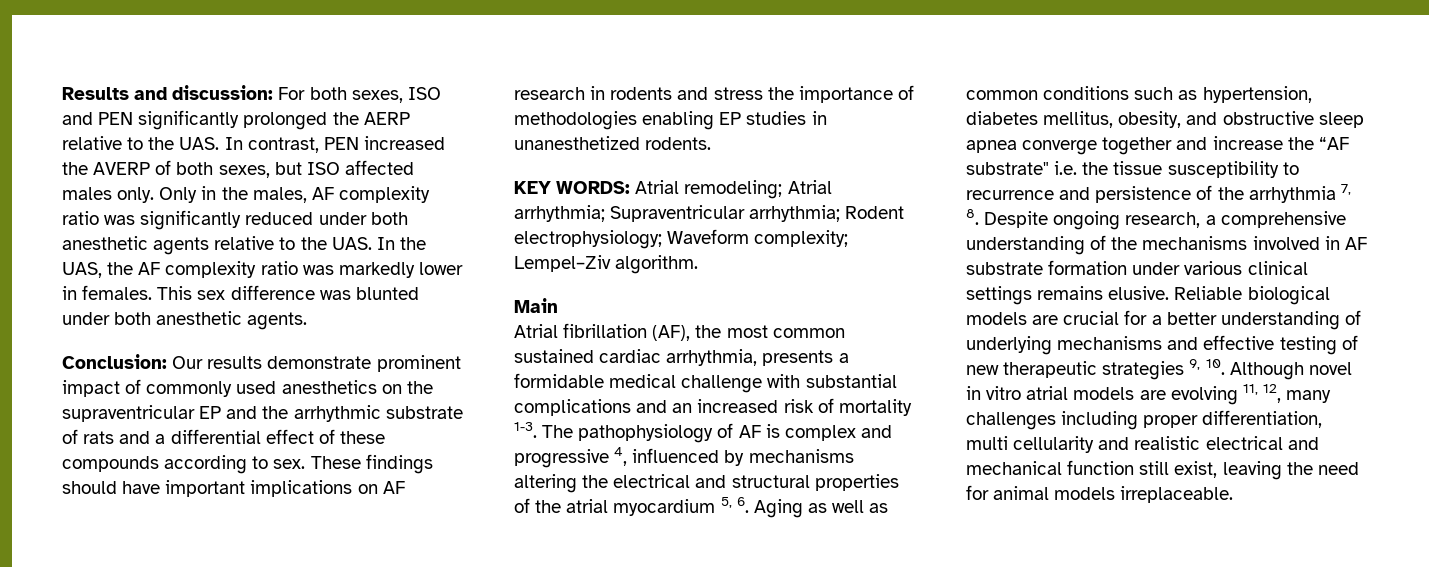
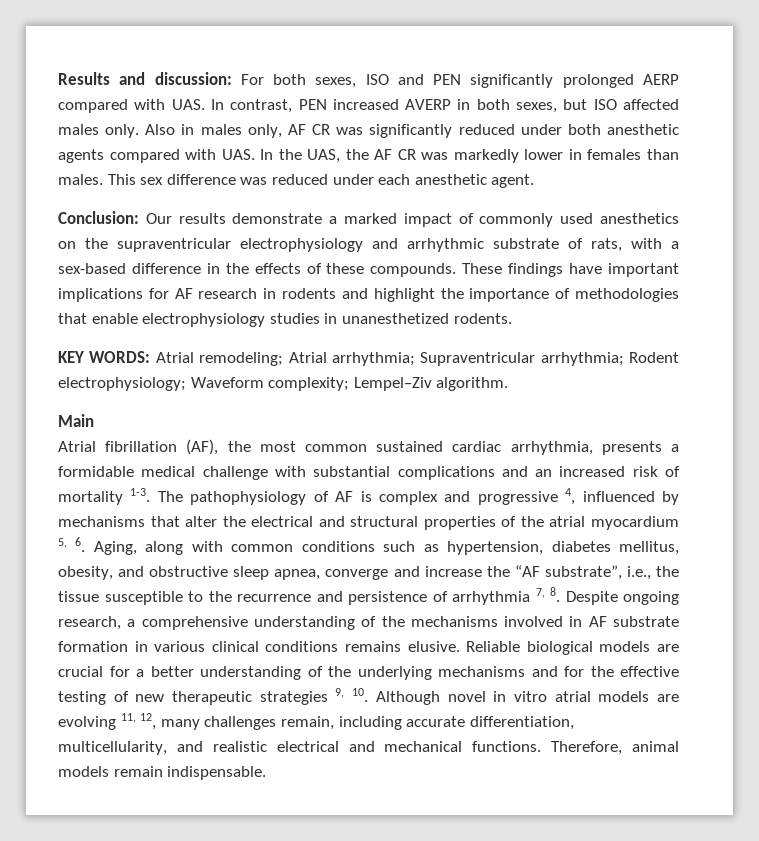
[332,112,410,125] [62,136,175,150] the AERP relative to the -> [642,74,679,85] [58,99,166,113] AERP compared with
[62,160,172,175] the AVERP of -> [405,99,471,110] AVERP in
[159,186,430,203] [62,211,99,225] Only in the males, AF complexity ratio -> [145,124,331,138] Also in males only, AF CR
[214,236,327,250] relative to the -> [109,149,217,163] compared with
[165,261,298,278] complexity ratio -> [397,149,416,160] CR
[82,285,153,300] females. -> [587,149,679,160] [58,174,103,185] females than males.
[355,287,419,300] [62,311,308,330] blunted under both anesthetic agents. -> [271,174,535,188] reduced under each anesthetic agent.
[376,355,461,372] prominent -> [329,213,397,224] a marked
[199,405,463,422] [62,429,385,444] [62,455,306,474] EP and the arrhythmic substrate of rats and a differential effect of these compounds according to sex. -> [240,238,679,252] [58,263,457,277] electrophysiology and arrhythmic substrate of rats, with a sex-based difference in the effects of these compounds.
[62,481,117,494] should -> (564, 270) none
[357,484,378,494] on -> [148,288,169,299] for
[713,87,763,100] stress -> [373,288,435,302] highlight
[642,111,742,130] enabling EP -> [58,313,266,327] that enable electrophysiology
[514,474,577,493] altering -> [150,516,218,527] that alter
[753,499,889,518] Aging as well as -> [93,541,223,555] Aging, along with
[966,137,1173,155] apnea converge together -> [274,569,389,580] apnea, converge
[966,161,1299,178] substrate" i.e. the tissue susceptibility to -> [544,565,679,580] [58,591,232,605] substrate”, i.e., the tissue susceptible to the
[1217,187,1244,200] the -> (448, 596) none
[1132,262,1181,275] under -> [134,641,148,652] in
[966,286,1032,305] settings -> [265,641,339,652] conditions
(1361, 317) none -> [328,666,351,677] the
(1199, 343) none -> [564,666,614,677] for the
[1061,410,1323,430] [966,436,1095,453] including proper differentiation, multi cellularity -> [280,716,574,730] [58,741,167,755] remain, including accurate differentiation, multicellularity,
[1067,460,1359,480] [966,485,1234,503] function still exist, leaving the need for animal models irreplaceable. -> [472,741,679,755] [58,766,267,780] functions. Therefore, animal models remain indispensable.

